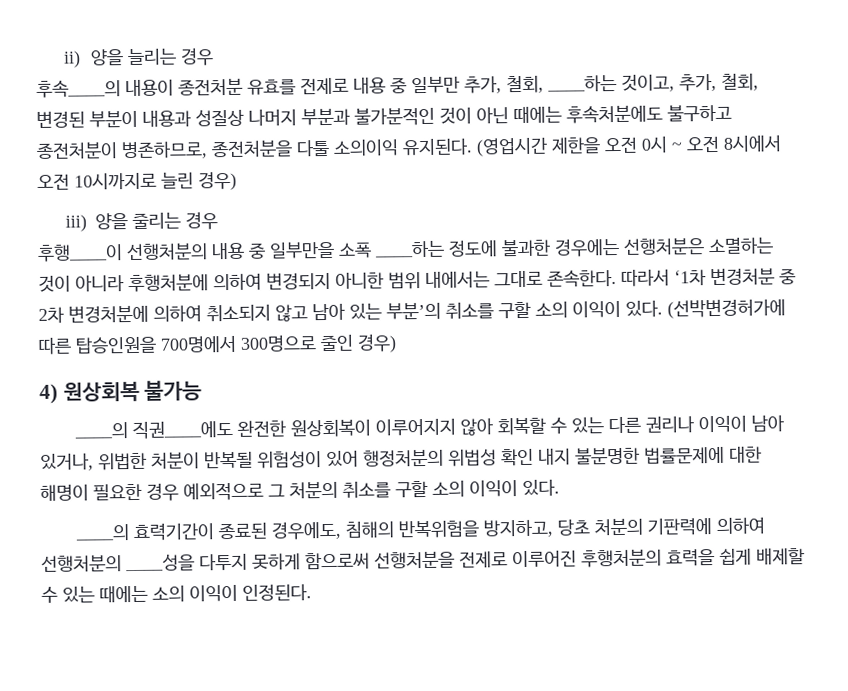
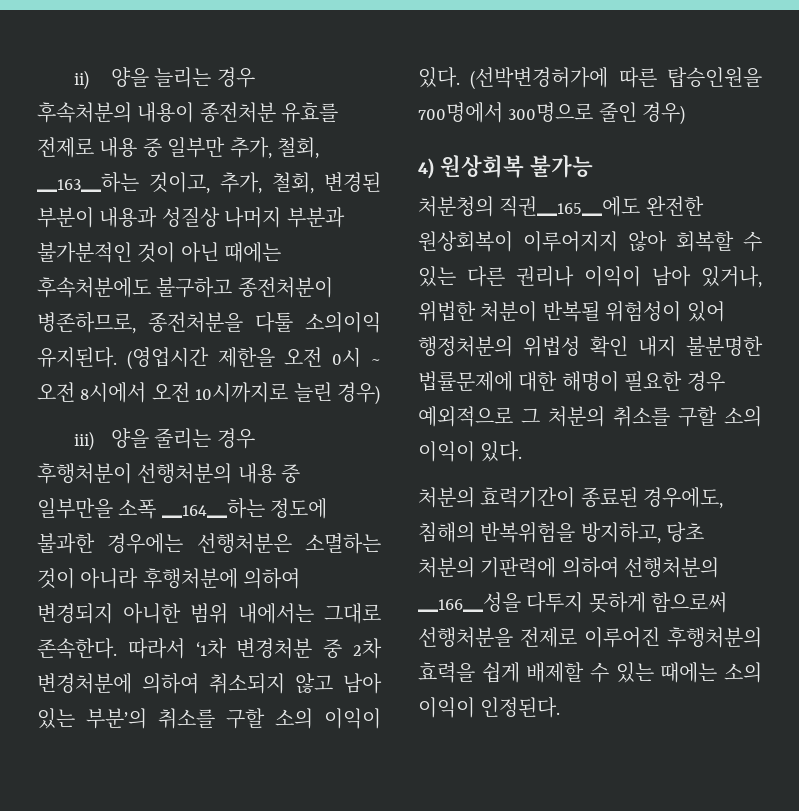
[36,80,121,98] 후속____의 -> [37,102,132,123] 후속처분의
[547,75,617,92] ____하는 -> [37,172,139,193] ▁163▁하는
[37,244,123,262] 후행____이 -> [37,463,132,484] 후행처분이
[374,240,445,258] ____하는 -> [161,498,265,519] ▁164▁하는
[73,420,233,440] ____의 직권____에도 -> [418,196,641,217] 처분청의 직권▁165▁에도
[74,524,129,541] ____의 -> [418,487,475,508] 처분의
[125,554,195,572] ____성을 -> [418,592,521,612] ▁166▁성을

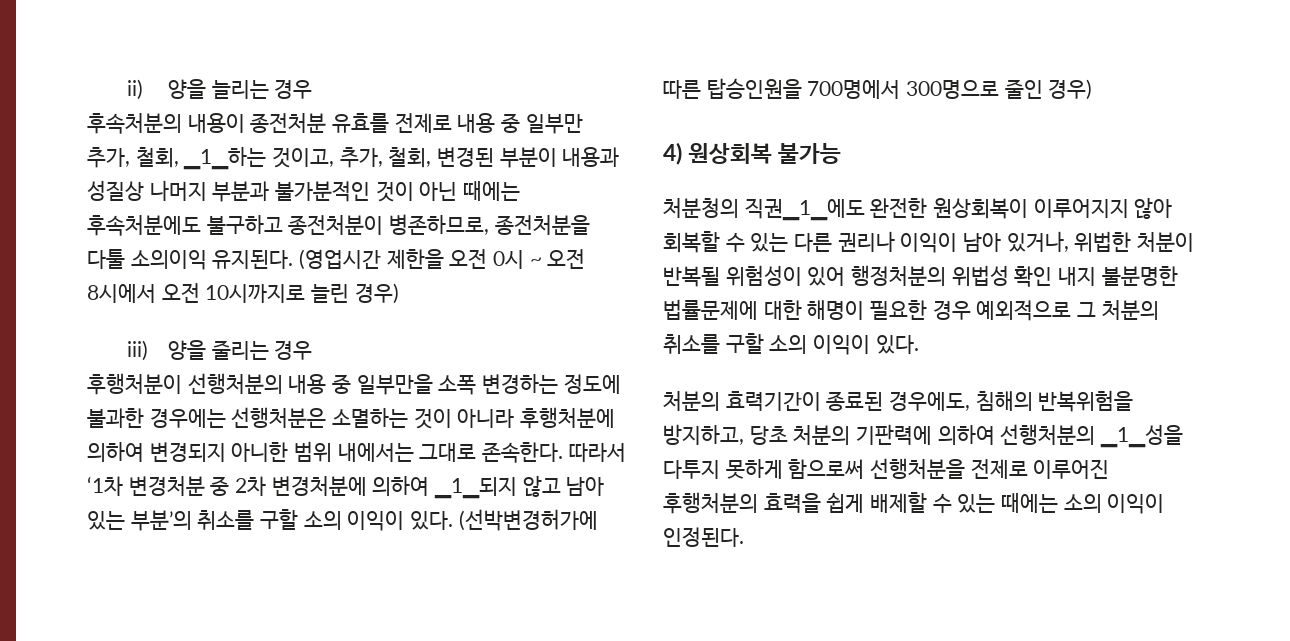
[37,172,139,193] ▁163▁하는 -> [183,147,267,170] ▁1▁하는
[161,498,265,519] ▁164▁하는 -> [482,374,559,394] 변경하는
[209,673,285,694] 취소되지 -> [434,477,518,499] ▁1▁되지
[499,196,641,217] 직권▁165▁에도 -> [744,198,865,221] 직권▁1▁에도
[418,592,521,612] ▁166▁성을 -> [1100,424,1184,448] ▁1▁성을

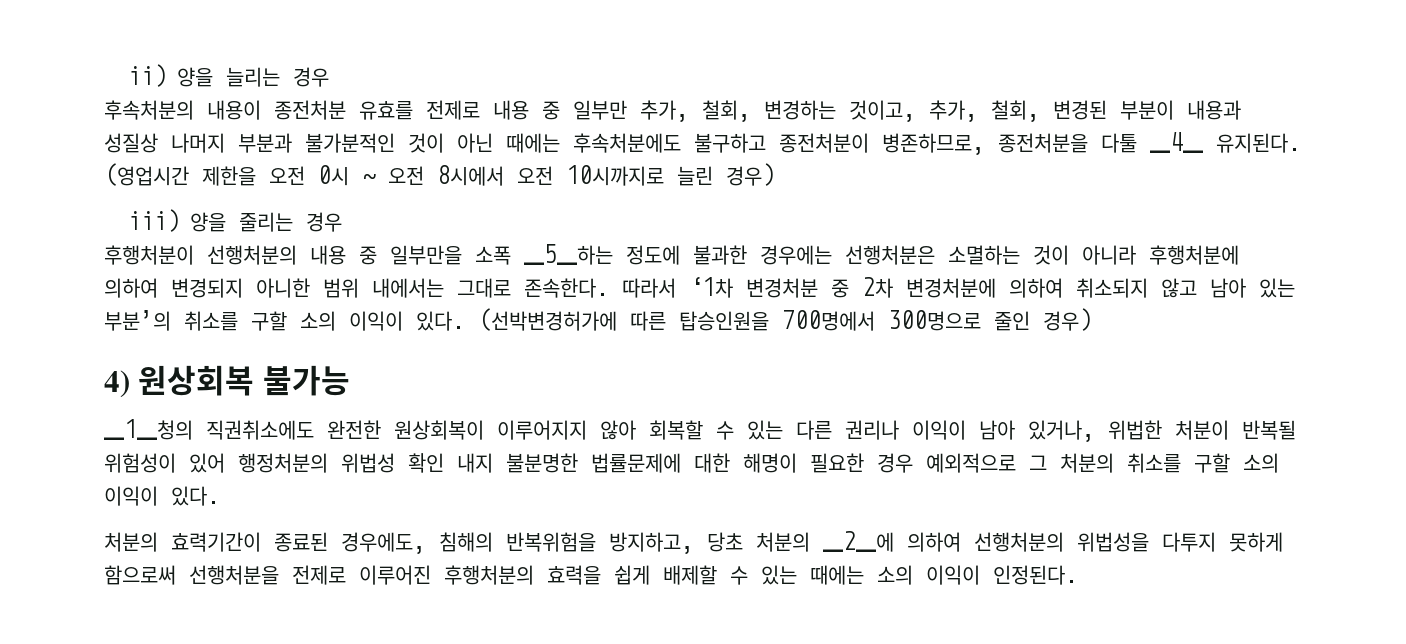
[183,147,267,170] ▁1▁하는 -> [764,100,836,120] 변경하는
[130,250,207,270] 소의이익 -> [1150,132,1203,153] ▁4▁
[482,374,559,394] 변경하는 -> [524,244,613,265] ▁5▁하는
[434,477,518,499] ▁1▁되지 -> [1076,278,1148,298] 취소되지
[663,198,865,221] 처분청의 직권▁1▁에도 -> [104,419,314,440] ▁1▁청의 직권취소에도
[856,424,933,445] 기판력에 -> [823,531,894,552] ▁2▁에
[1100,424,1184,448] ▁1▁성을 -> [1077,532,1149,552] 위법성을

